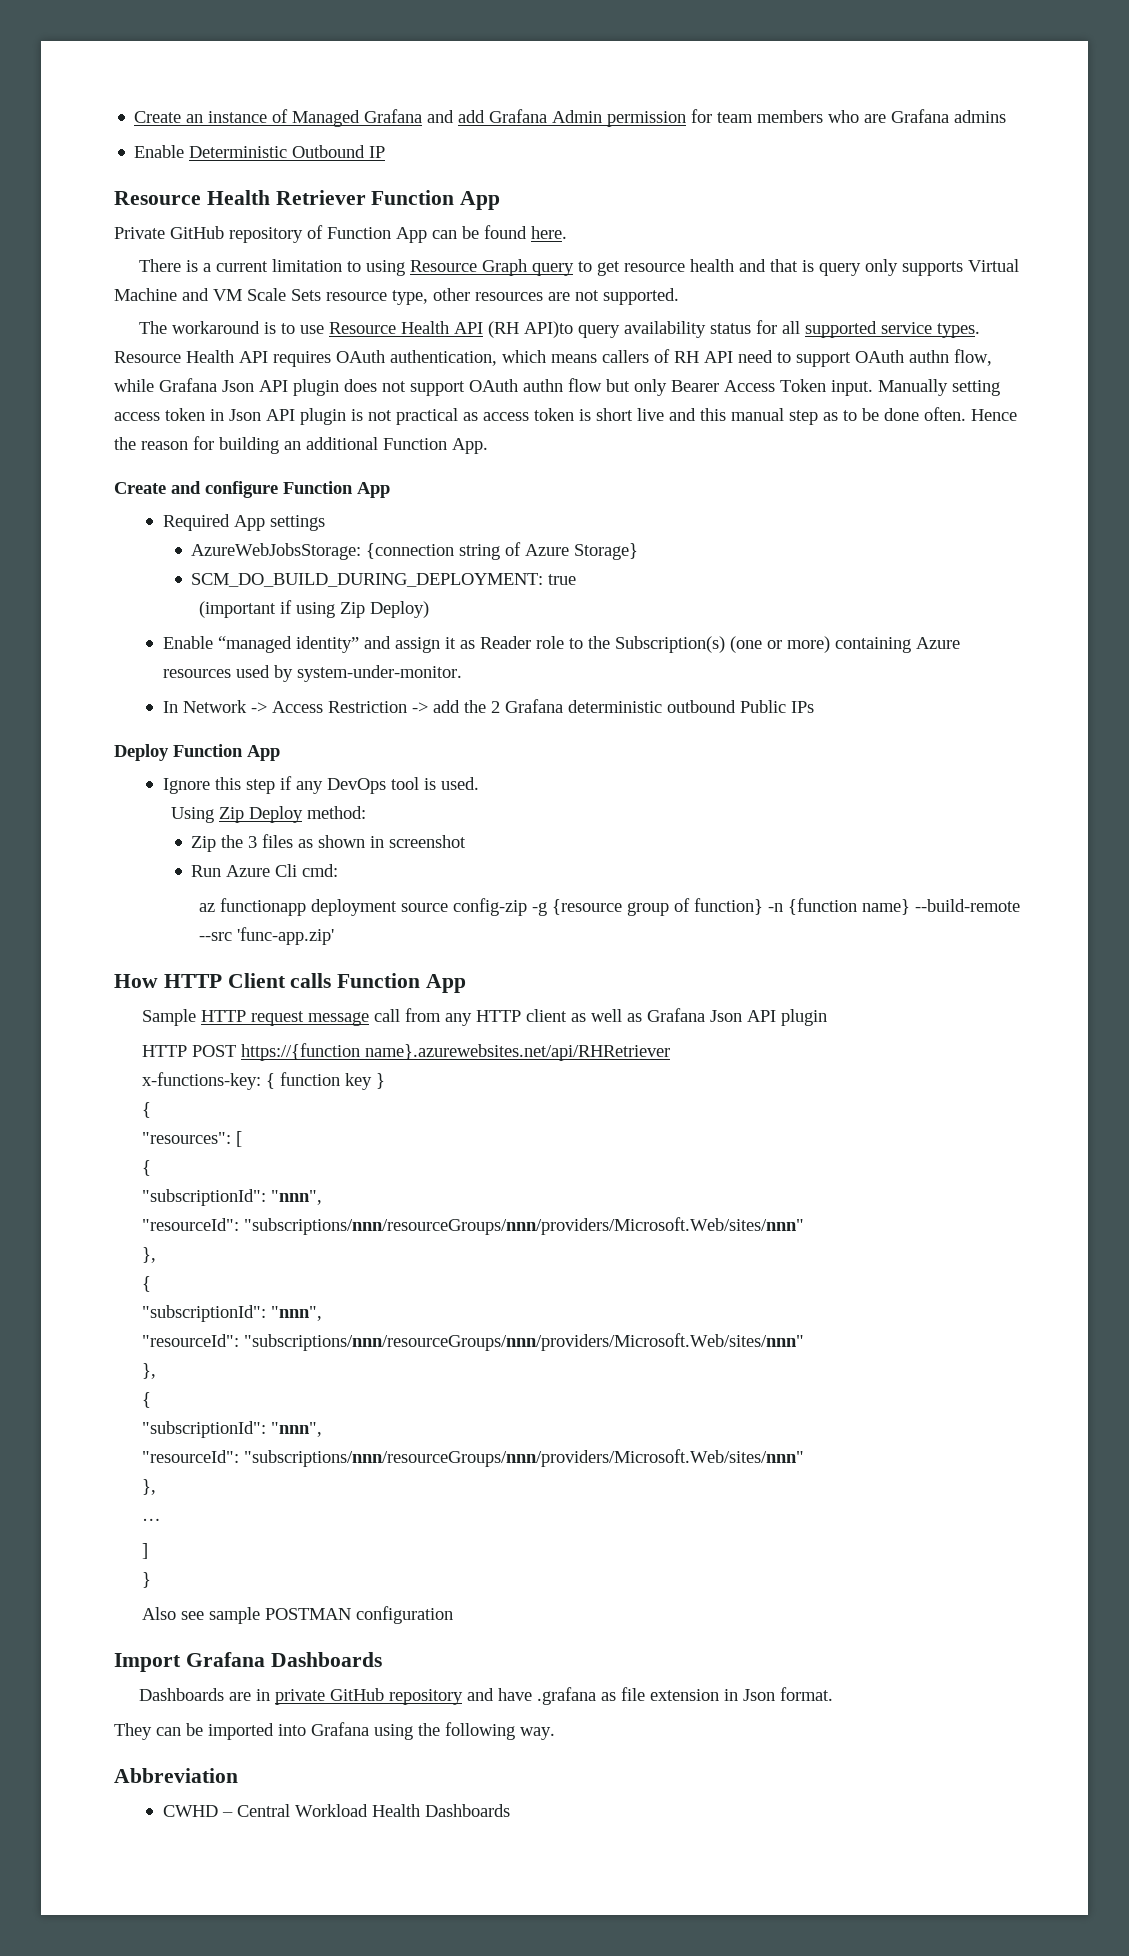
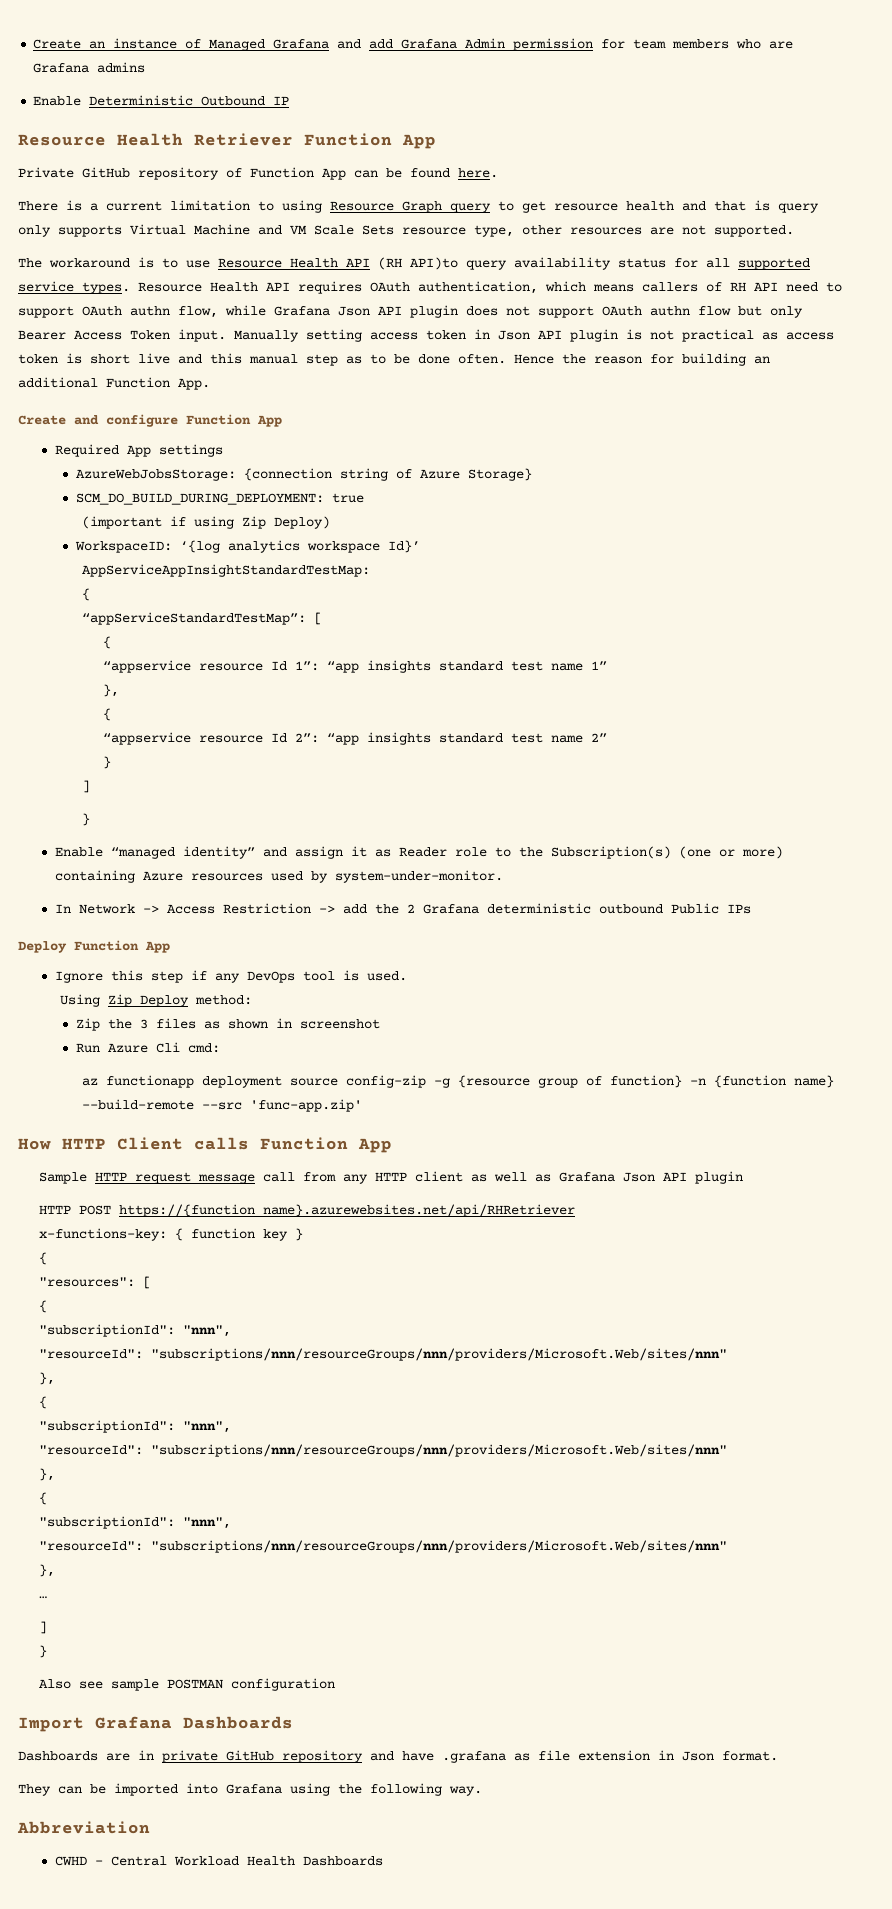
(430, 609) none -> [74,540,420,553] [81,564,370,577] [81,588,90,601] [81,612,322,625] [102,636,111,649] [102,660,607,673] [102,684,119,697] [102,708,111,721] [102,732,607,745] [102,756,111,769] [81,780,90,793] [81,813,90,826] // WorkspaceID: ‘{log analytics workspace Id}’ // AppServiceAppInsightStandardTestMap: // { // “appServiceStandardTestMap”: [ // { // “appservice resource Id 1”: “app insights standard test name 1” // }, // { // “appservice resource Id 2”: “app insights standard test name 2” // } // ] // }

